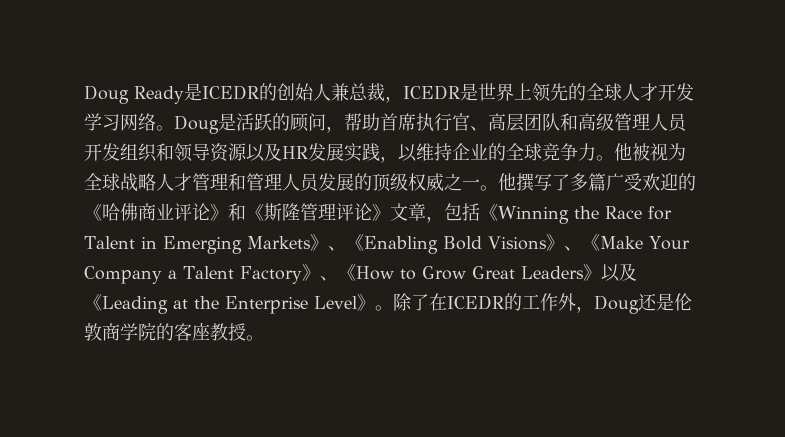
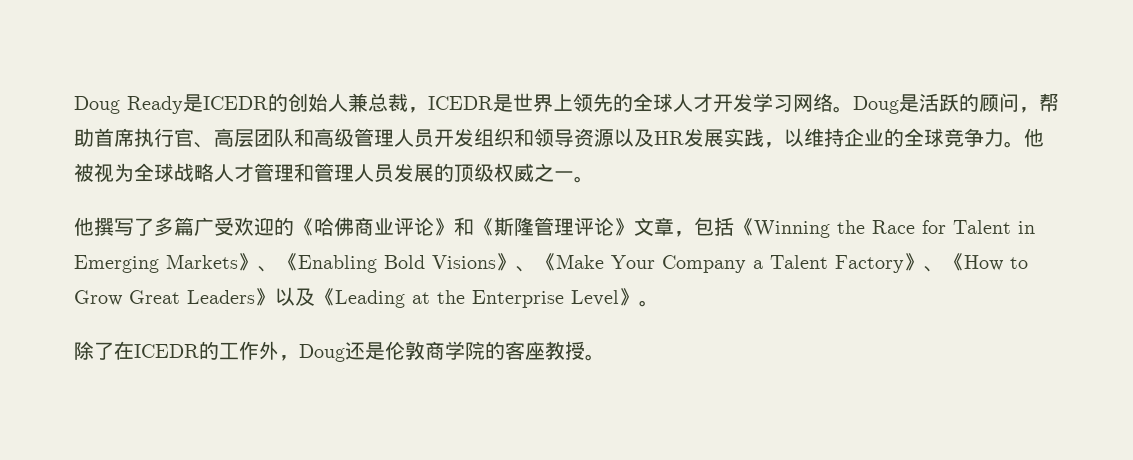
(498, 188) none -> (594, 179) //
(393, 308) none -> (659, 303) //

